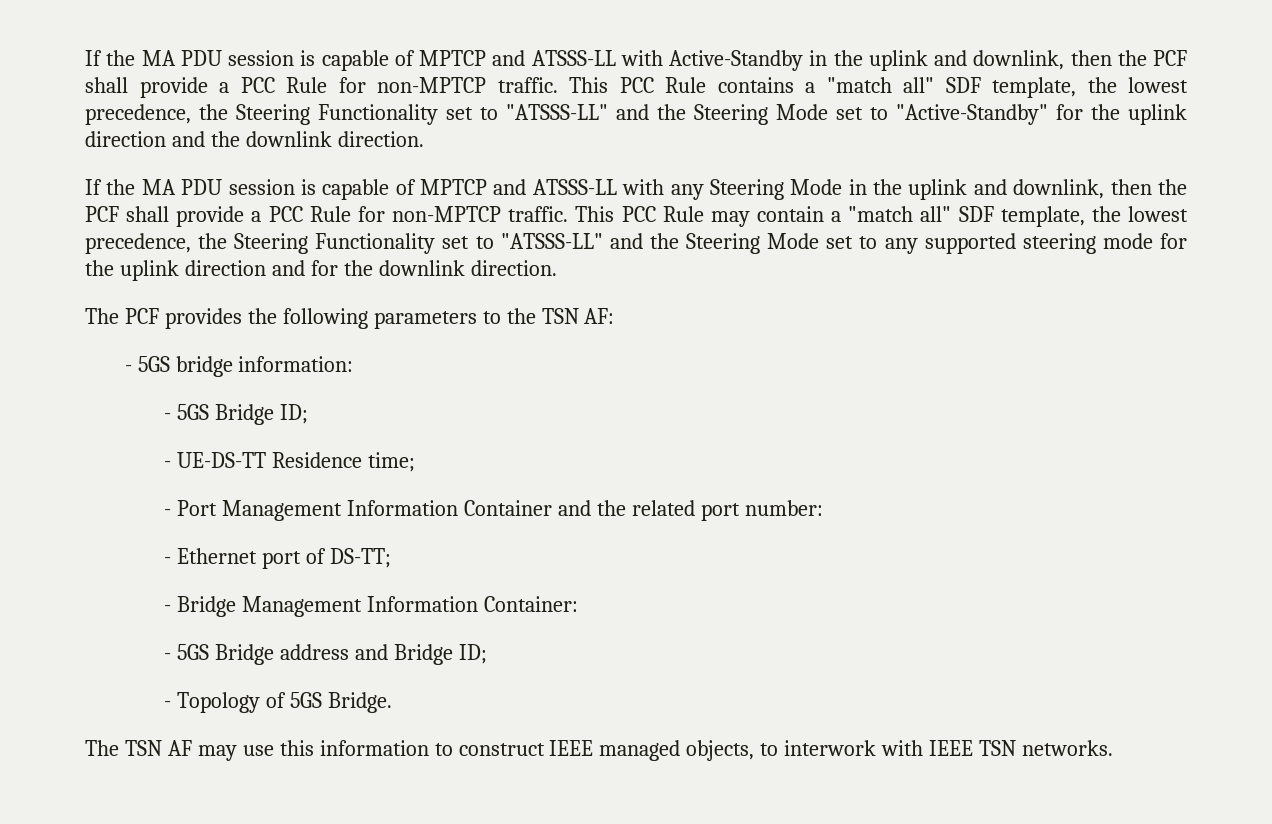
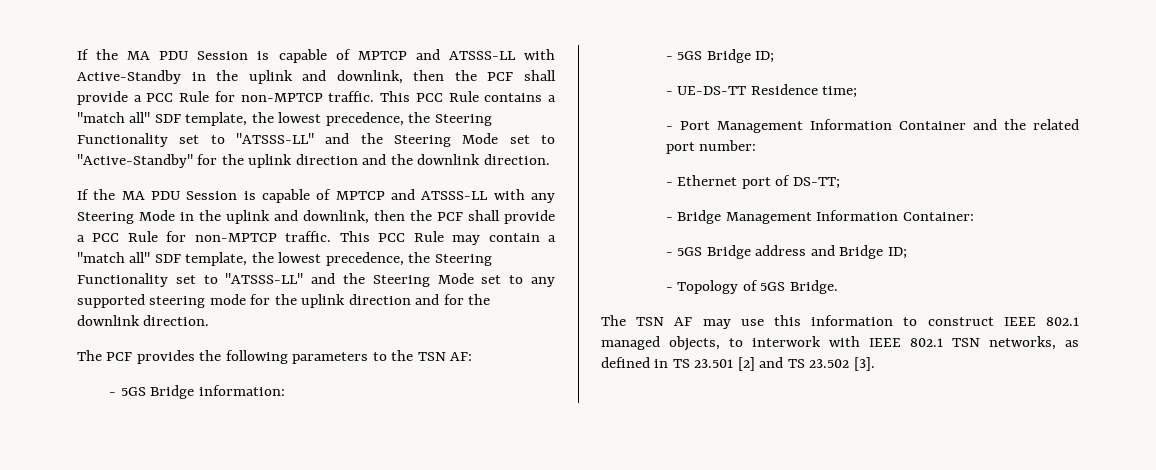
[85,50,294,66] If the MA PDU session -> [77,49,249,60] If the MA PDU Session
[228,179,295,195] session -> [186,191,238,200] Session
[175,356,233,377] bridge -> [150,385,195,399] Bridge
(594, 748) none -> [1046,317,1079,326] 802.1
[979,740,1113,756] TSN networks. -> [910,336,1079,350] [601,357,875,371] 802.1 TSN networks, as defined in TS 23.501 [2] and TS 23.502 [3].

